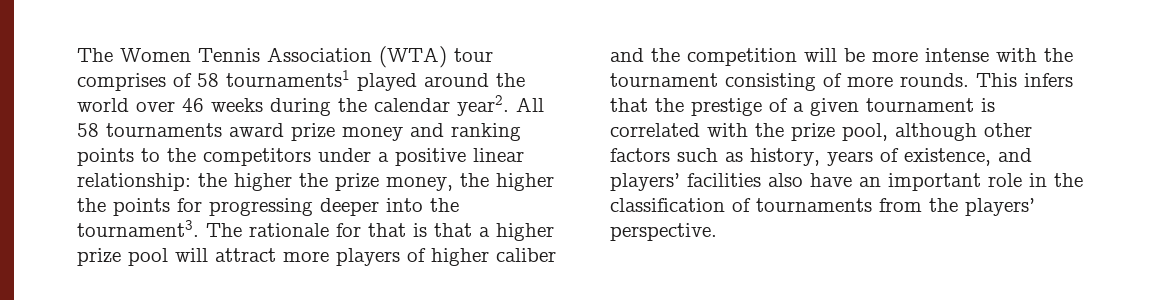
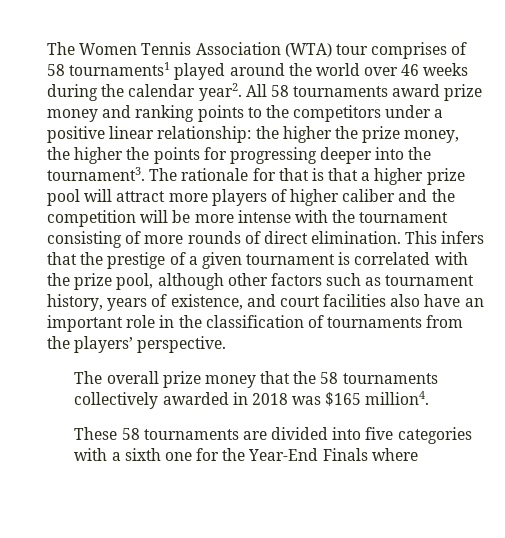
[900,73,969,87] rounds. -> [187,231,402,244] rounds of direct elimination.
(743, 157) none -> [385,275,475,286] tournament
[610,173,680,191] players’ -> [279,296,320,307] court
(717, 232) none -> [74,371,438,388] [74,391,430,409] [74,427,472,444] [74,448,418,461] // The overall prize money that the 58 tournaments collectively awarded in 2018 was $165 million4. // These 58 tournaments are divided into five categories with a sixth one for the Year-End Finals where

